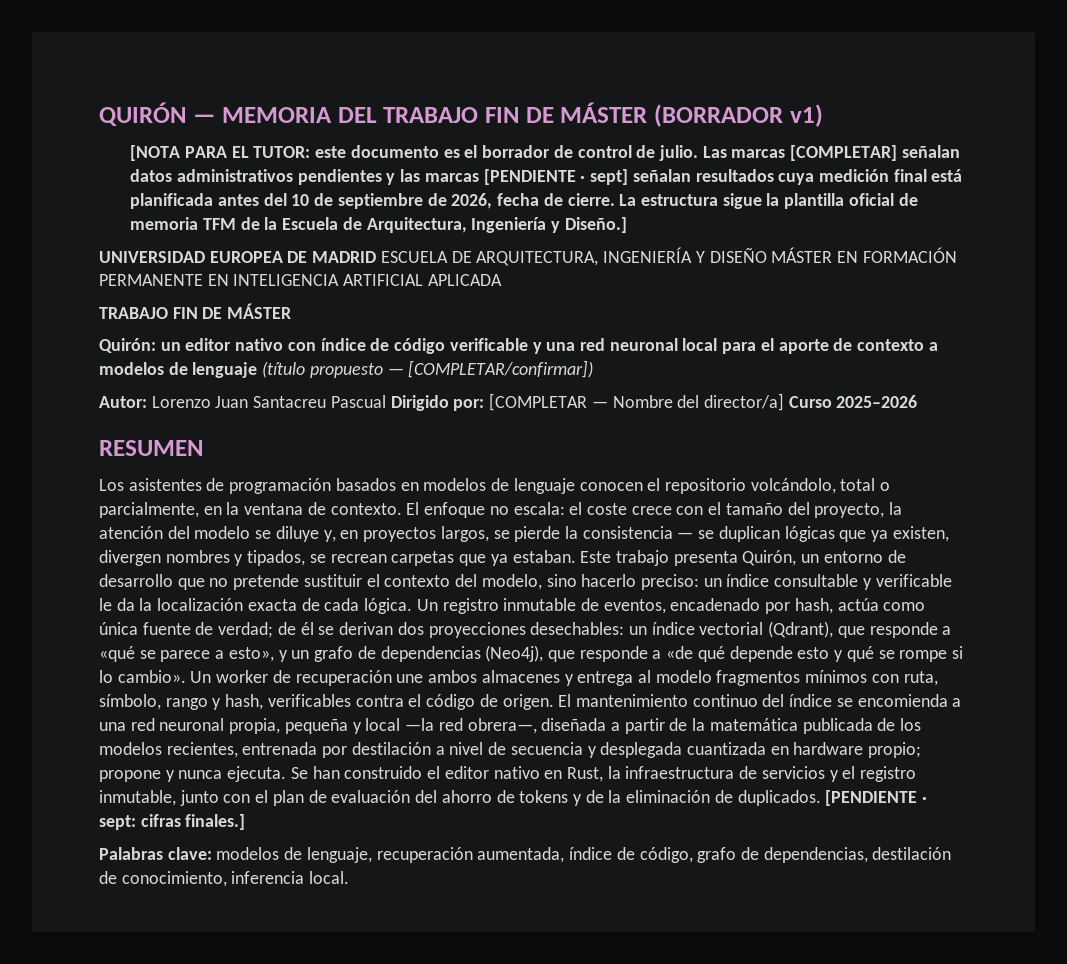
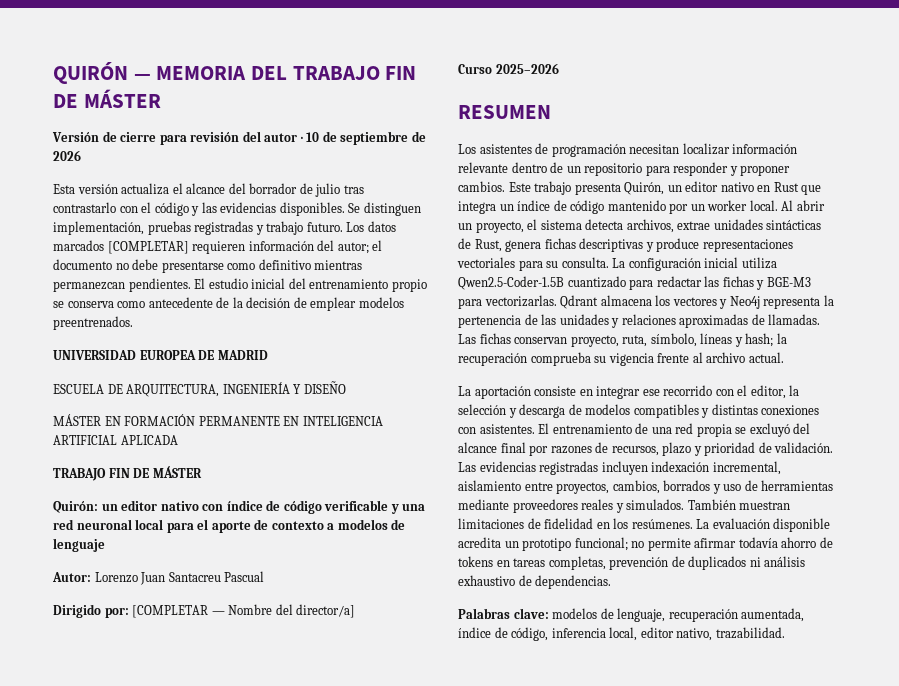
[653,104,823,127] [130,145,960,161] [130,169,963,185] [130,193,918,209] [130,217,627,233] (BORRADOR v1) // [NOTA PARA EL TUTOR: este documento es el borrador de control de julio. Las marcas [COMPLETAR] señalan datos administrativos pendientes y las marcas [PENDIENTE · sept] señalan resultados cuya medición final está planificada antes del 10 de septiembre de 2026, fecha de cierre. La estructura sigue la plantilla oficial de memoria TFM de la Escuela de Arquitectura, Ingeniería y Diseño.] -> [52,131,426,145] [53,150,81,161] [53,183,364,197] [53,202,421,216] [53,221,396,235] [53,240,383,254] [53,259,363,273] [53,278,427,292] [53,297,404,311] [53,316,133,330] // Versión de cierre para revisión del autor · 10 de septiembre de 2026 // Esta versión actualiza el alcance del borrador de julio tras contrastarlo con el código y las evidencias disponibles. Se distinguen implementación, pruebas registradas y trabajo futuro. Los datos marcados [COMPLETAR] requieren información del autor; el documento no debe presentarse como definitivo mientras permanezcan pendientes. El estudio inicial del entrenamiento propio se conserva como antecedente de la decisión de emplear modelos preentrenados.
(377, 257) none -> (268, 355) //
(767, 255) none -> (346, 387) //
[262,360,594,378] (título propuesto — [COMPLETAR/confirmar]) -> (105, 545) none
(386, 401) none -> (265, 576) //
(784, 402) none -> (356, 611) //
[335,478,891,494] [99,502,903,518] [99,526,949,542] [99,550,576,566] basados en modelos de lenguaje conocen el repositorio volcándolo, total o parcialmente, en la ventana de contexto. El enfoque no escala: el coste crece con el tamaño del proyecto, la atención del modelo se diluye y, en proyectos largos, se pierde la consistencia — se duplican lógicas que ya existen, divergen nombres y tipados, se recrean carpetas que ya estaban. -> [629,143,798,155] [458,162,791,176] [458,181,505,192] necesitan localizar información relevante dentro de un repositorio para responder y proponer cambios.
[823,550,906,563] [99,574,952,590] [99,598,926,614] [99,621,952,638] [99,645,963,662] [99,670,938,686] [99,694,962,710] [99,718,922,734] [99,742,922,758] [99,766,917,782] [99,790,928,806] [99,814,246,830] entorno de desarrollo que no pretende sustituir el contexto del modelo, sino hacerlo preciso: un índice consultable y verificable le da la localización exacta de cada lógica. Un registro inmutable de eventos, encadenado por hash, actúa como única fuente de verdad; de él se derivan dos proyecciones desechables: un índice vectorial (Qdrant), que responde a «qué se parece a esto», y un grafo de dependencias (Neo4j), que responde a «de qué depende esto y qué se rompe si lo cambio». Un worker de recuperación une ambos almacenes y entrega al modelo fragmentos mínimos con ruta, símbolo, rango y hash, verificables contra el código de origen. El mantenimiento continuo del índice se encomienda a una red neuronal propia, pequeña y local —la red obrera—, diseñada a partir de la matemática publicada de los modelos recientes, entrenada por destilación a nivel de secuencia y desplegada cuantizada en hardware propio; propone y nunca ejecuta. Se han construido el editor nativo en Rust, la infraestructura de servicios y el registro inmutable, junto con el plan de evaluación del ahorro de tokens y de la eliminación de duplicados. [PENDIENTE · sept: cifras finales.] -> [685,181,822,195] [458,200,825,214] [458,219,822,233] [458,238,793,252] [457,257,777,271] [458,276,811,290] [458,295,834,309] [458,314,821,328] [458,333,787,347] [458,352,784,366] [458,385,800,399] [458,404,820,418] [458,423,811,437] [458,442,834,456] [458,461,781,475] [458,480,834,494] [458,499,791,513] [458,518,831,532] [458,537,833,551] [458,556,806,570] [458,575,612,589] editor nativo en Rust que integra un índice de código mantenido por un worker local. Al abrir un proyecto, el sistema detecta archivos, extrae unidades sintácticas de Rust, genera fichas descriptivas y produce representaciones vectoriales para su consulta. La configuración inicial utiliza Qwen2.5-Coder-1.5B cuantizado para redactar las fichas y BGE-M3 para vectorizarlas. Qdrant almacena los vectores y Neo4j representa la pertenencia de las unidades y relaciones aproximadas de llamadas. Las fichas conservan proyecto, ruta, símbolo, líneas y hash; la recuperación comprueba su vigencia frente al archivo actual. // La aportación consiste en integrar ese recorrido con el editor, la selección y descarga de modelos compatibles y distintas conexiones con asistentes. El entrenamiento de una red propia se excluyó del alcance final por razones de recursos, plazo y prioridad de validación. Las evidencias registradas incluyen indexación incremental, aislamiento entre proyectos, cambios, borrados y uso de herramientas mediante proveedores reales y simulados. También muestran limitaciones de fidelidad en los resúmenes. La evaluación disponible acredita un prototipo funcional; no permite afirmar todavía ahorro de tokens en tareas completas, prevención de duplicados ni análisis exhaustivo de dependencias.
[697,847,952,863] [99,871,350,887] grafo de dependencias, destilación de conocimiento, inferencia local. -> [551,627,785,641] inferencia local, editor nativo, trazabilidad.

